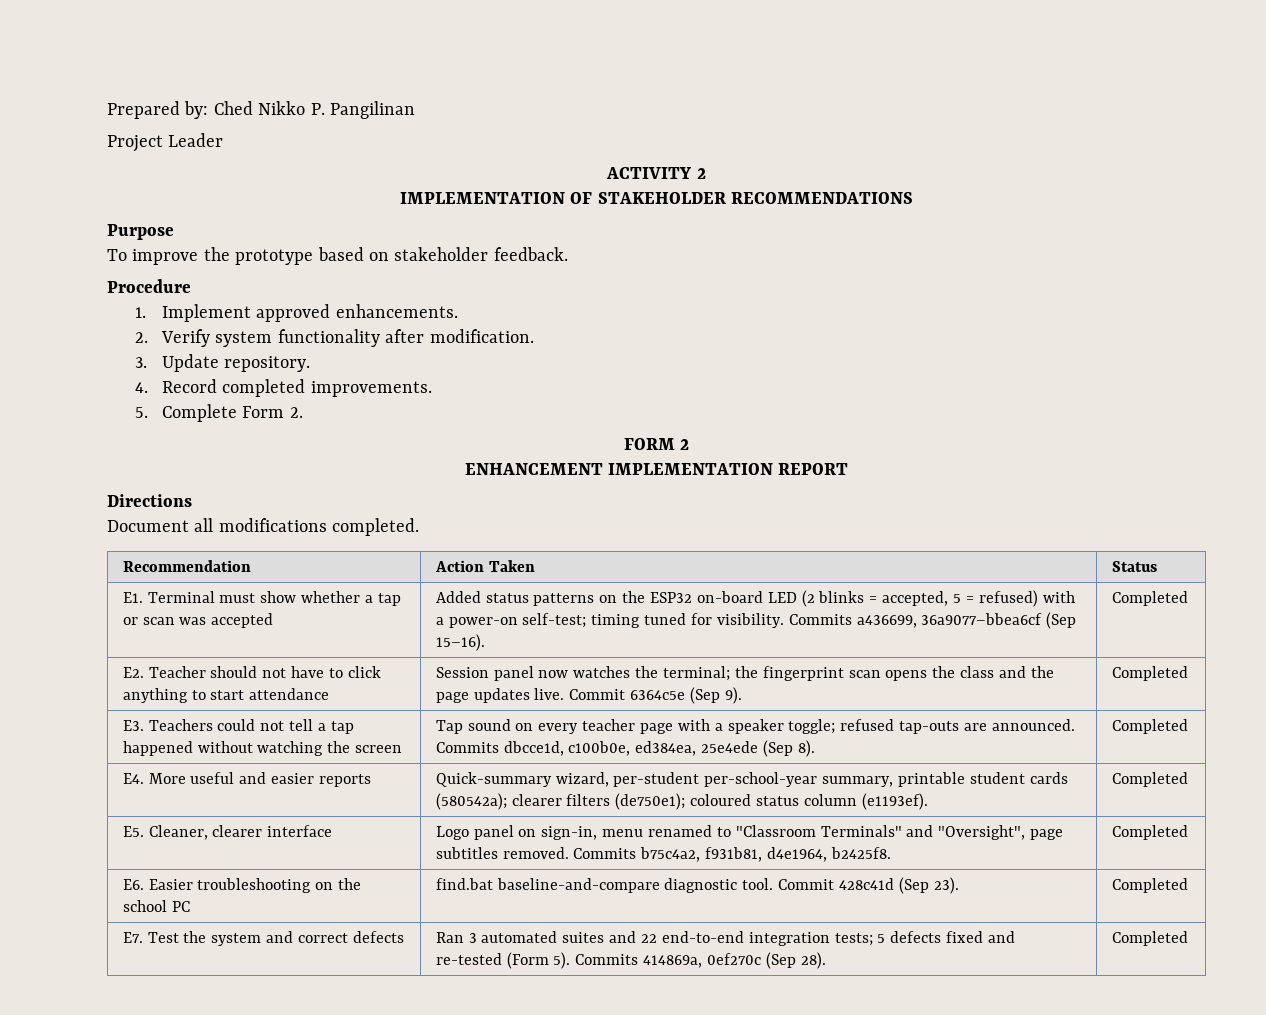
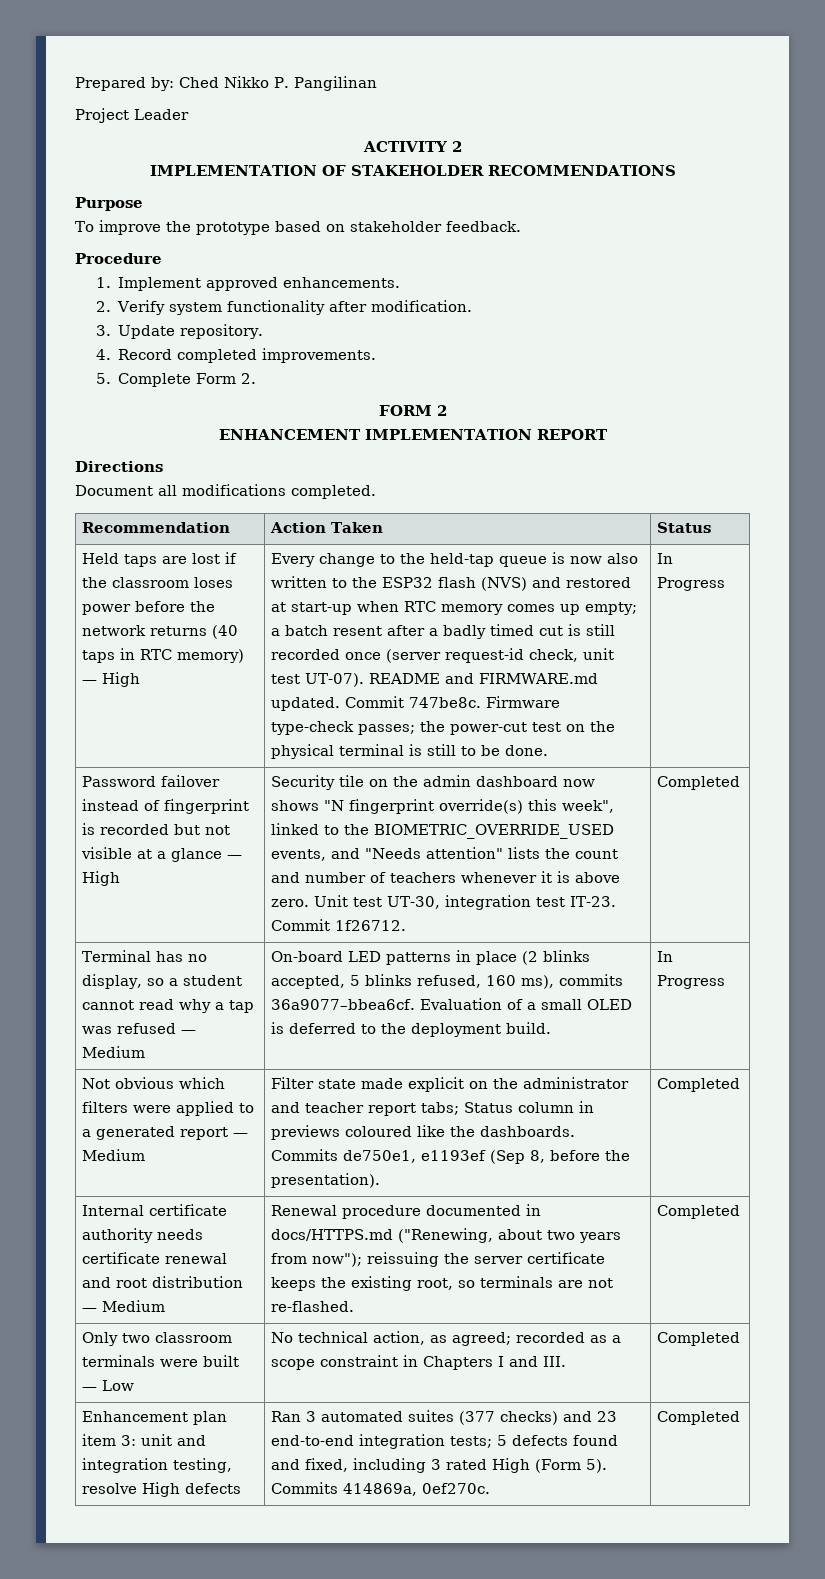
[122,591,401,606] [122,613,274,628] [435,590,1075,607] [435,612,1077,629] [435,634,485,651] [1111,591,1188,606] [122,666,381,678] [122,688,330,703] [435,666,1054,681] [435,687,742,704] [1111,666,1188,681] [122,719,354,734] [122,741,403,756] [435,719,1075,734] [435,740,815,757] [1111,719,1188,734] [122,772,372,787] [435,772,1068,787] [435,793,928,810] [1111,772,1188,787] [122,825,333,840] [435,825,1064,840] [435,847,891,862] [1111,825,1188,840] [122,878,362,893] [122,900,190,912] [435,877,959,894] [1111,878,1188,893] [122,931,349,946] E1. Terminal must show whether a tap or scan was accepted | Added status patterns on the ESP32 on-board LED (2 blinks = accepted, 5 = refused) with a power-on self-test; timing tuned for visibility. Commits a436699, 36a9077–bbea6cf (Sep 15–16). | Completed // E2. Teacher should not have to click anything to start attendance | Session panel now watches the terminal; the fingerprint scan opens the class and the page updates live. Commit 6364c5e (Sep 9). | Completed // E3. Teachers could not tell a tap happened without watching the screen | Tap sound on every teacher page with a speaker toggle; refused tap-outs are announced. Commits dbcce1d, c100b0e, ed384ea, 25e4ede (Sep 8). | Completed // E4. More useful and easier reports | Quick-summary wizard, per-student per-school-year summary, printable student cards (580542a); clearer filters (de750e1); coloured status column (e1193ef). | Completed // E5. Cleaner, clearer interface | Logo panel on sign-in, menu renamed to "Classroom Terminals" and "Oversight", page subtitles removed. Commits b75c4a2, f931b81, d4e1964, b2425f8. | Completed // E6. Easier troubleshooting on the school PC | find.bat baseline-and-compare diagnostic tool. Commit 428c41d (Sep 23). | Completed // E7. Test the system and correct -> [82,552,238,567] [82,577,234,588] [82,601,216,615] [82,625,239,639] [82,648,245,663] [82,672,141,687] [271,552,639,567] [271,576,632,591] [271,601,638,615] [271,624,616,639] [271,648,615,663] [271,673,599,687] [271,696,561,711] [271,721,616,735] [271,744,549,759] [657,553,674,564] [657,577,726,591] [82,775,221,787] [82,799,250,814] [82,823,231,835] [81,847,243,862] [82,871,121,886] [271,775,596,790] [271,799,615,814] [271,823,615,839] [271,847,619,861] [271,871,621,883] [271,895,617,910] [271,919,407,931] [657,776,741,790] [82,950,208,962] [82,974,243,989] [82,999,255,1013] [82,1023,197,1034] [82,1046,146,1058] [271,950,591,965] [271,974,624,989] [271,998,633,1010] [271,1022,552,1037] [657,951,674,962] [657,975,726,989] [82,1077,226,1089] [82,1101,255,1116] [82,1126,249,1140] [82,1149,146,1161] [271,1077,630,1092] [271,1101,595,1116] [271,1125,576,1140] [271,1149,631,1164] [271,1173,381,1188] [657,1078,741,1092] [82,1204,228,1216] [82,1228,204,1243] [82,1252,228,1264] [82,1276,244,1288] [82,1300,166,1312] [271,1204,542,1219] [271,1228,622,1243] [271,1252,606,1267] [271,1276,614,1291] [271,1301,355,1312] [657,1205,741,1219] [82,1332,233,1346] [82,1355,240,1367] [82,1380,135,1391] [271,1331,622,1346] [271,1355,567,1370] [657,1332,741,1346] [82,1411,228,1425] [82,1434,207,1446] [82,1458,233,1473] [82,1482,181,1497] Held taps are lost if the classroom loses power before the network returns (40 taps in RTC memory) — High | Every change to the held-tap queue is now also written to the ESP32 flash (NVS) and restored at start-up when RTC memory comes up empty; a batch resent after a badly timed cut is still recorded once (server request-id check, unit test UT-07). README and FIRMWARE.md updated. Commit 747be8c. Firmware type-check passes; the power-cut test on the physical terminal is still to be done. | In Progress // Password failover instead of fingerprint is recorded but not visible at a glance — High | Security tile on the admin dashboard now shows "N fingerprint override(s) this week", linked to the BIOMETRIC_OVERRIDE_USED events, and "Needs attention" lists the count and number of teachers whenever it is above zero. Unit test UT-30, integration test IT-23. Commit 1f26712. | Completed // Terminal has no display, so a student cannot read why a tap was refused — Medium | On-board LED patterns in place (2 blinks accepted, 5 blinks refused, 160 ms), commits 36a9077–bbea6cf. Evaluation of a small OLED is deferred to the deployment build. | In Progress // Not obvious which filters were applied to a generated report — Medium | Filter state made explicit on the administrator and teacher report tabs; Status column in previews coloured like the dashboards. Commits de750e1, e1193ef (Sep 8, before the presentation). | Completed // Internal certificate authority needs certificate renewal and root distribution — Medium | Renewal procedure documented in docs/HTTPS.md ("Renewing, about two years from now"); reissuing the server certificate keeps the existing root, so terminals are not re-flashed. | Completed // Only two classroom terminals were built — Low | No technical action, as agreed; recorded as a scope constraint in Chapters I and III. | Completed // Enhancement plan item 3: unit and integration testing, resolve High
[609,931,658,943] and 22 -> [459,1411,618,1425] (377 checks) and 23
[946,931,1016,943] [435,953,502,965] fixed and re-tested -> [573,1435,619,1446] [271,1458,531,1473] found and fixed, including 3 rated High
[707,952,826,969] 0ef270c (Sep 28). -> [422,1483,491,1494] 0ef270c.

